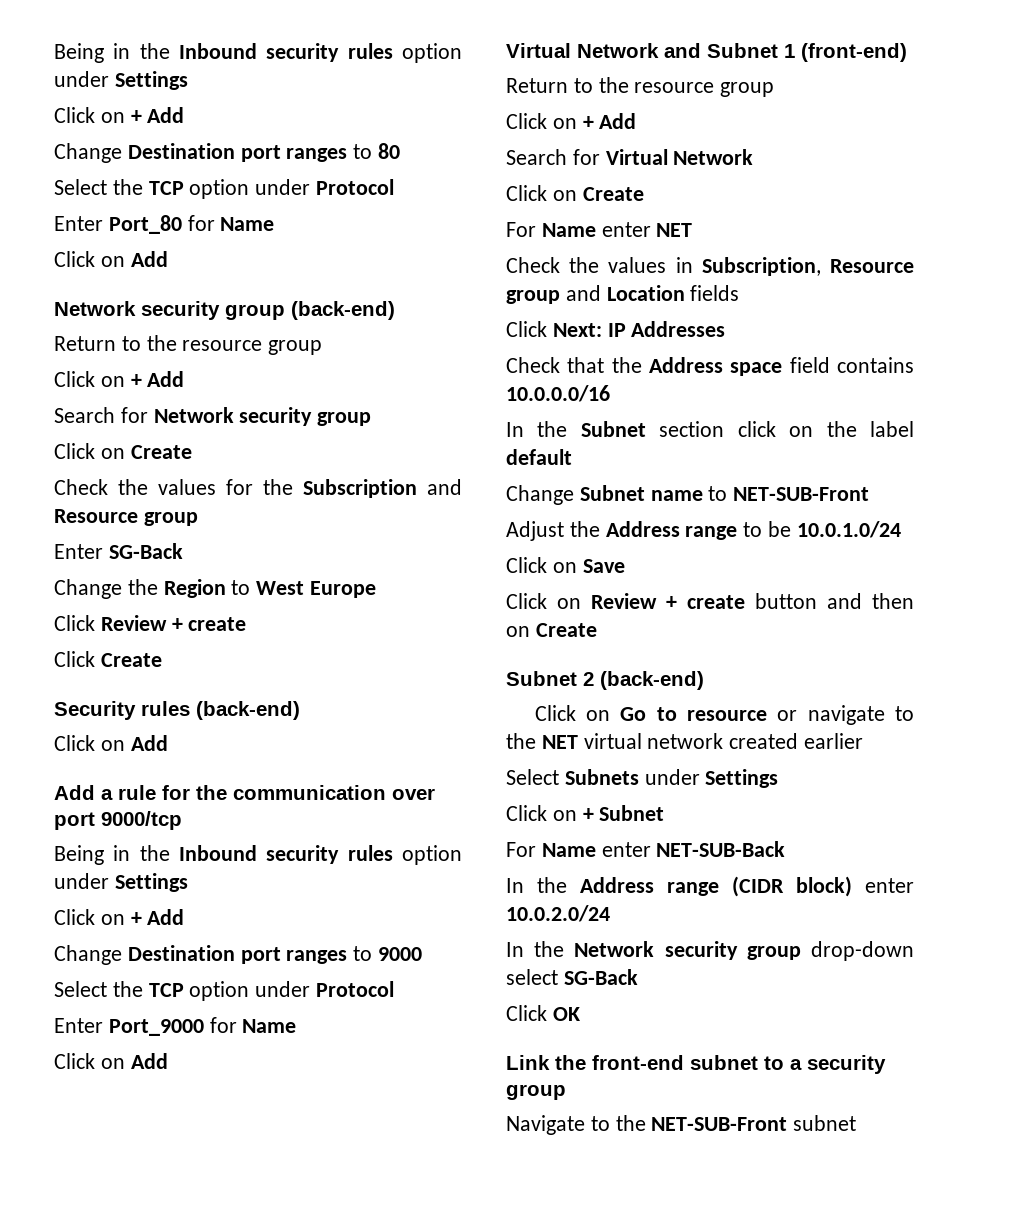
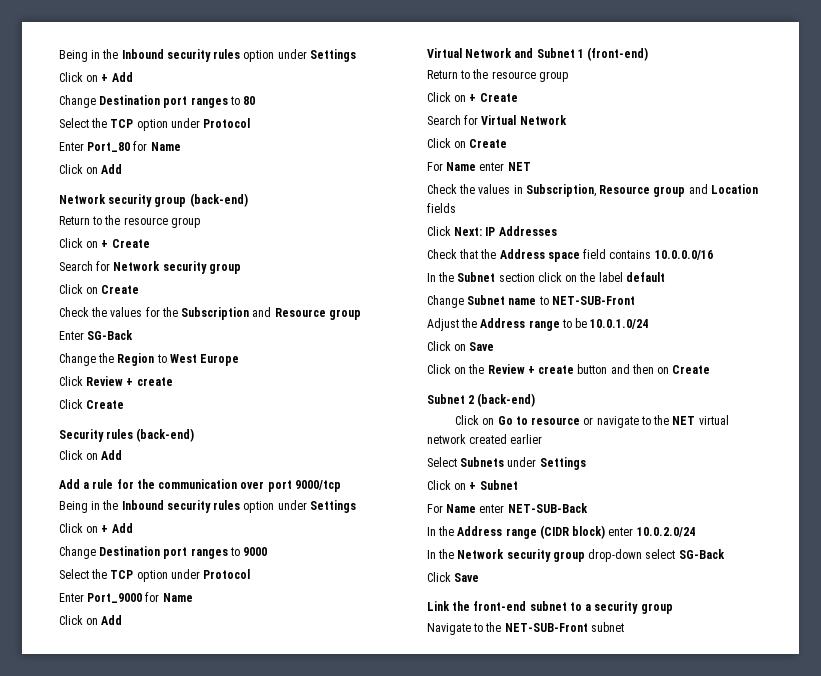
[147,371,185,387] Add -> [111,239,150,248] Create
[599,113,637,129] Add -> [479,93,518,102] Create
(581, 603) none -> [468,364,485,374] the
[552,1007,580,1021] OK -> [454,573,480,582] Save

